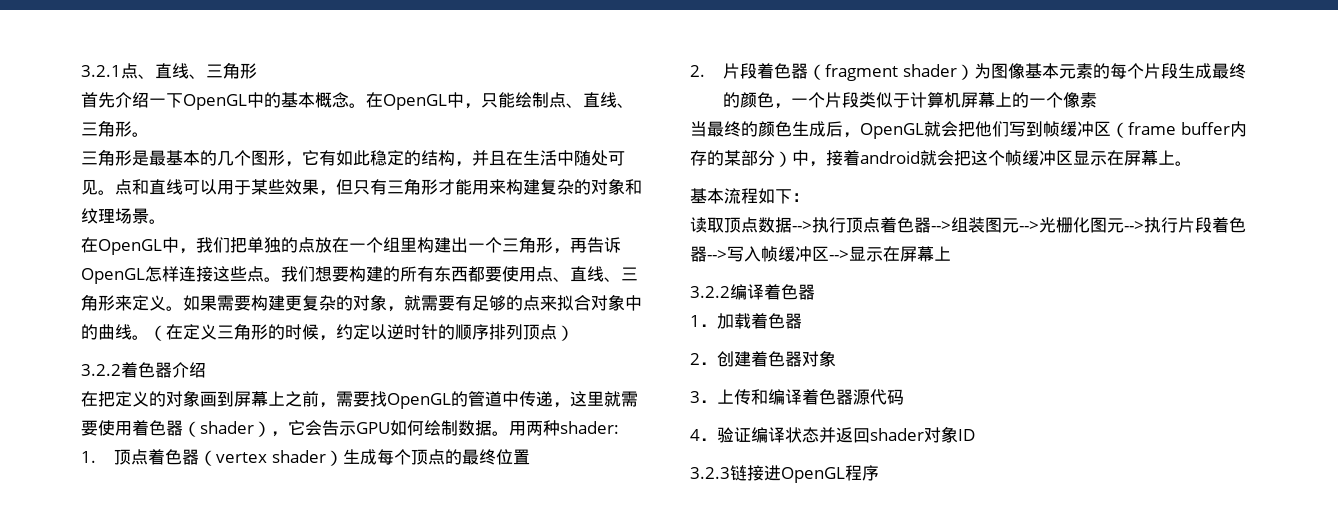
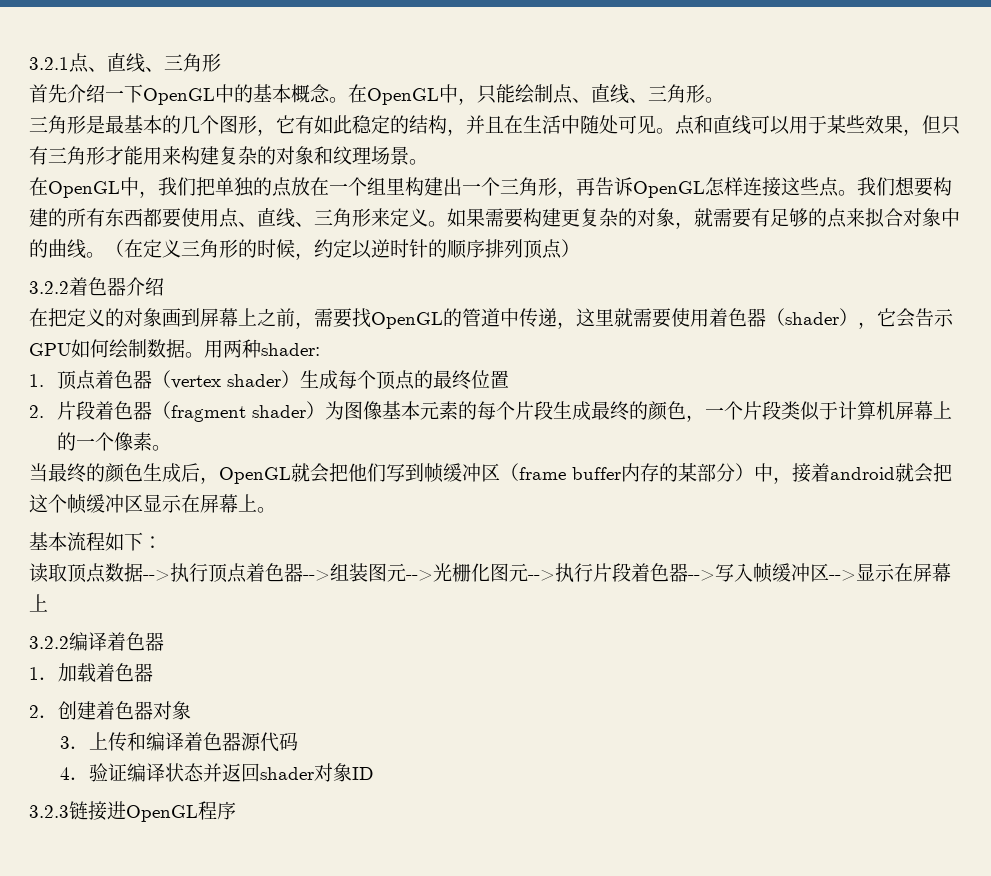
(1098, 100) none -> [152,445,172,451] 。

